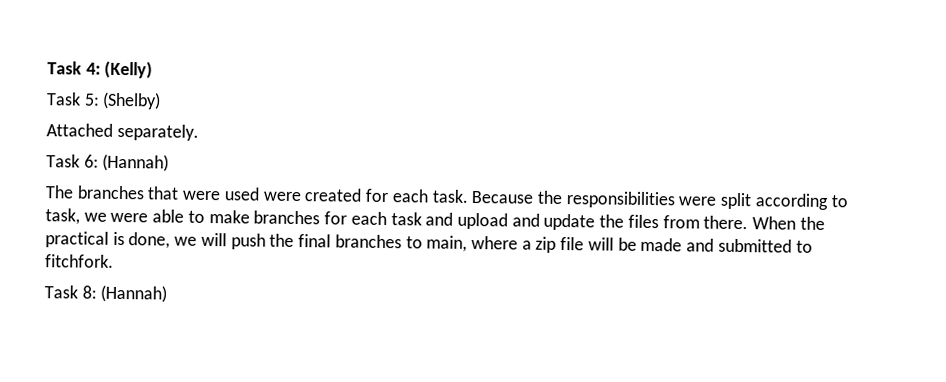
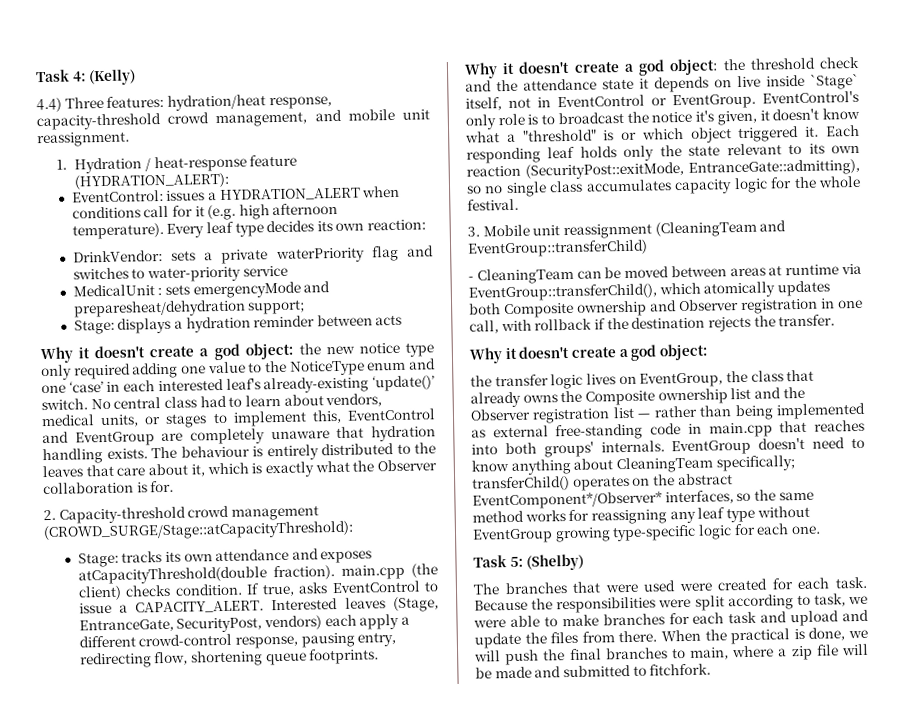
[46,91,162,110] [46,123,199,141] [46,153,170,172] Task 5: (Shelby) // Attached separately. // Task 6: (Hannah) -> [36,94,332,113] [36,108,430,131] [37,131,130,148] [55,154,298,174] [74,172,230,190] [71,185,401,203] [71,202,339,221] [71,219,427,240] [72,245,434,264] [72,265,288,283] [72,281,331,299] [72,299,306,318] [73,314,403,335] [40,342,435,364] [41,358,436,381] [41,375,436,394] [41,393,383,411] [41,408,436,428] [42,425,436,447] [42,442,436,465] [42,459,437,478] [43,480,175,495] [43,505,319,524] [43,520,354,542] [77,548,373,568] [77,563,438,585] [77,580,440,601] [78,596,440,614] [78,613,410,633] [78,631,397,649] [79,648,380,669] [464,56,860,79] [465,73,859,93] [465,90,859,111] [465,107,860,130] [465,124,860,143] [466,143,860,164] [466,158,860,180] [466,175,861,198] [467,198,519,211] [467,220,787,240] [467,239,648,258] [468,263,862,285] [468,280,830,302] [469,298,863,319] [469,314,836,334] [469,343,709,364] [470,369,815,390] [470,386,805,408] [470,402,867,424] [471,419,865,441] [471,437,865,458] [471,455,795,475] [472,473,733,492] [472,489,814,510] [472,505,810,525] [472,523,821,544] [473,553,585,571] 4.4) Three features: hydration/heat response, capacity-threshold crowd management, and mobile unit reassignment. // 1. Hydration / heat-response feature (HYDRATION_ALERT): // EventControl: issues a HYDRATION_ALERT when conditions call for it (e.g. high afternoon temperature). Every leaf type decides its own reaction: // DrinkVendor: sets a private waterPriority flag and switches to water-priority service // MedicalUnit : sets emergencyMode and preparesheat/dehydration support; // Stage: displays a hydration reminder between acts // Why it doesn't create a god object: the new notice type only required adding one value to the NoticeType enum and one ‘case’ in each interested leaf's already-existing ‘update()’ switch. No central class had to learn about vendors, medical units, or stages to implement this, EventControl and EventGroup are completely unaware that hydration handling exists. The behaviour is entirely distributed to the leaves that care about it, which is exactly what the Observer collaboration is for. // 2. Capacity-threshold crowd management (CROWD_SURGE/Stage::atCapacityThreshold): // Stage: tracks its own attendance and exposes atCapacityThreshold(double fraction). main.cpp (the client) checks condition. If true, asks EventControl to issue a CAPACITY_ALERT. Interested leaves (Stage, EntranceGate, SecurityPost, vendors) each apply a different crowd-control response, pausing entry, redirecting flow, shortening queue footprints. // Why it doesn't create a god object: the threshold check and the attendance state it depends on live inside `Stage` itself, not in EventControl or EventGroup. EventControl's only role is to broadcast the notice it's given, it doesn't know what a "threshold" is or which object triggered it. Each responding leaf holds only the state relevant to its own reaction (SecurityPost::exitMode, EntranceGate::admitting), so no single class accumulates capacity logic for the whole festival. // 3. Mobile unit reassignment (CleaningTeam and EventGroup::transferChild) // - CleaningTeam can be moved between areas at runtime via EventGroup::transferChild(), which atomically updates both Composite ownership and Observer registration in one call, with rollback if the destination rejects the transfer. // Why it doesn't create a god object: // the transfer logic lives on EventGroup, the class that already owns the Composite ownership list and the Observer registration list — rather than being implemented as external free-standing code in main.cpp that reaches into both groups' internals. EventGroup doesn't need to know anything about CleaningTeam specifically; transferChild() operates on the abstract EventComponent*/Observer* interfaces, so the same method works for reassigning any leaf type without EventGroup growing type-specific logic for each one. // Task 5: (Shelby)
[44,284,168,303] // Task 8: (Hannah) -> (712, 669) none

